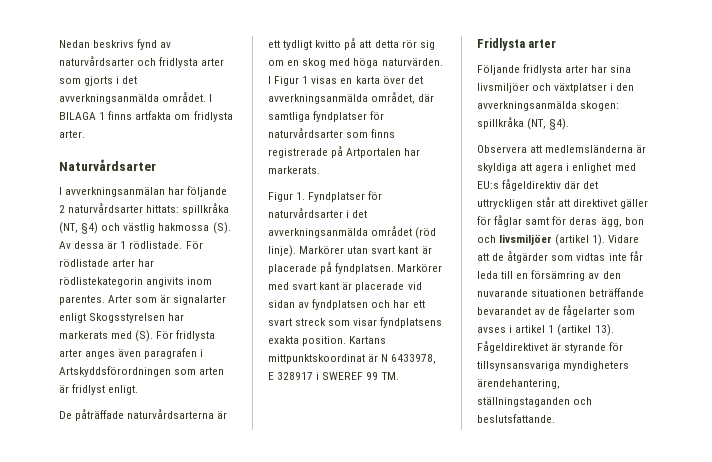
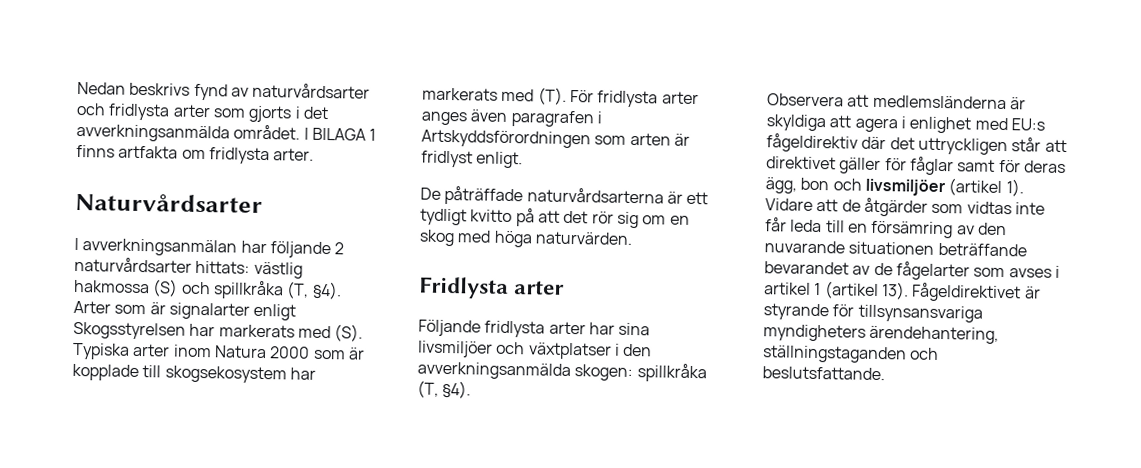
[182,203,230,215] [59,222,231,234] [59,241,203,249] [59,259,155,267] [59,277,213,287] [59,295,105,305] spillkråka (NT, §4) och västlig hakmossa (S). Av dessa är 1 rödlistade. För rödlistade arter har rödlistekategorin angivits inom parentes. -> [253,261,303,279] [73,279,342,300] västlig hakmossa (S) och spillkråka (T, §4).
(154, 336) none -> [72,342,365,360] [72,363,316,384] [422,87,567,105] Typiska arter inom Natura 2000 som är kopplade till skogsekosystem har markerats med (T).
[374,40,399,48] detta -> [563,210,589,224] det
[268,76,423,86] [268,92,435,104] [268,111,385,122] [268,128,396,138] [268,146,421,158] [268,166,320,174] [268,191,383,202] [268,208,368,218] [268,226,437,239] [268,245,432,257] [268,262,443,274] [268,282,422,292] [268,299,425,310] [268,317,443,328] [268,336,387,346] [268,354,437,364] [268,372,399,380] I Figur 1 visas en karta över det avverkningsanmälda området, där samtliga fyndplatser för naturvårdsarter som finns registrerade på Artportalen har markerats. // Figur 1. Fyndplatser för naturvårdsarter i det avverkningsanmälda området (röd linje). Markörer utan svart kant är placerade på fyndplatsen. Markörer med svart kant är placerade vid sidan av fyndplatsen och har ett svart streck som visar fyndplatsens exakta position. Kartans mittpunktskoordinat är N 6433978, E 328917 i SWEREF 99 TM. -> (633, 238) none
[527,118,547,130] (NT, -> [417,380,439,398] (T,

